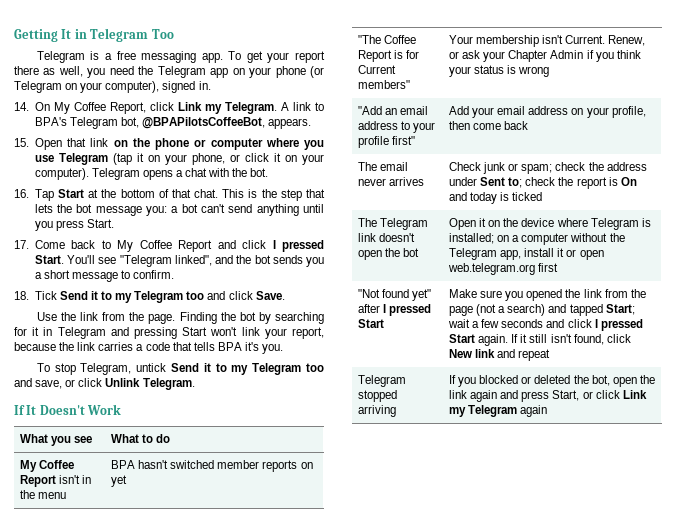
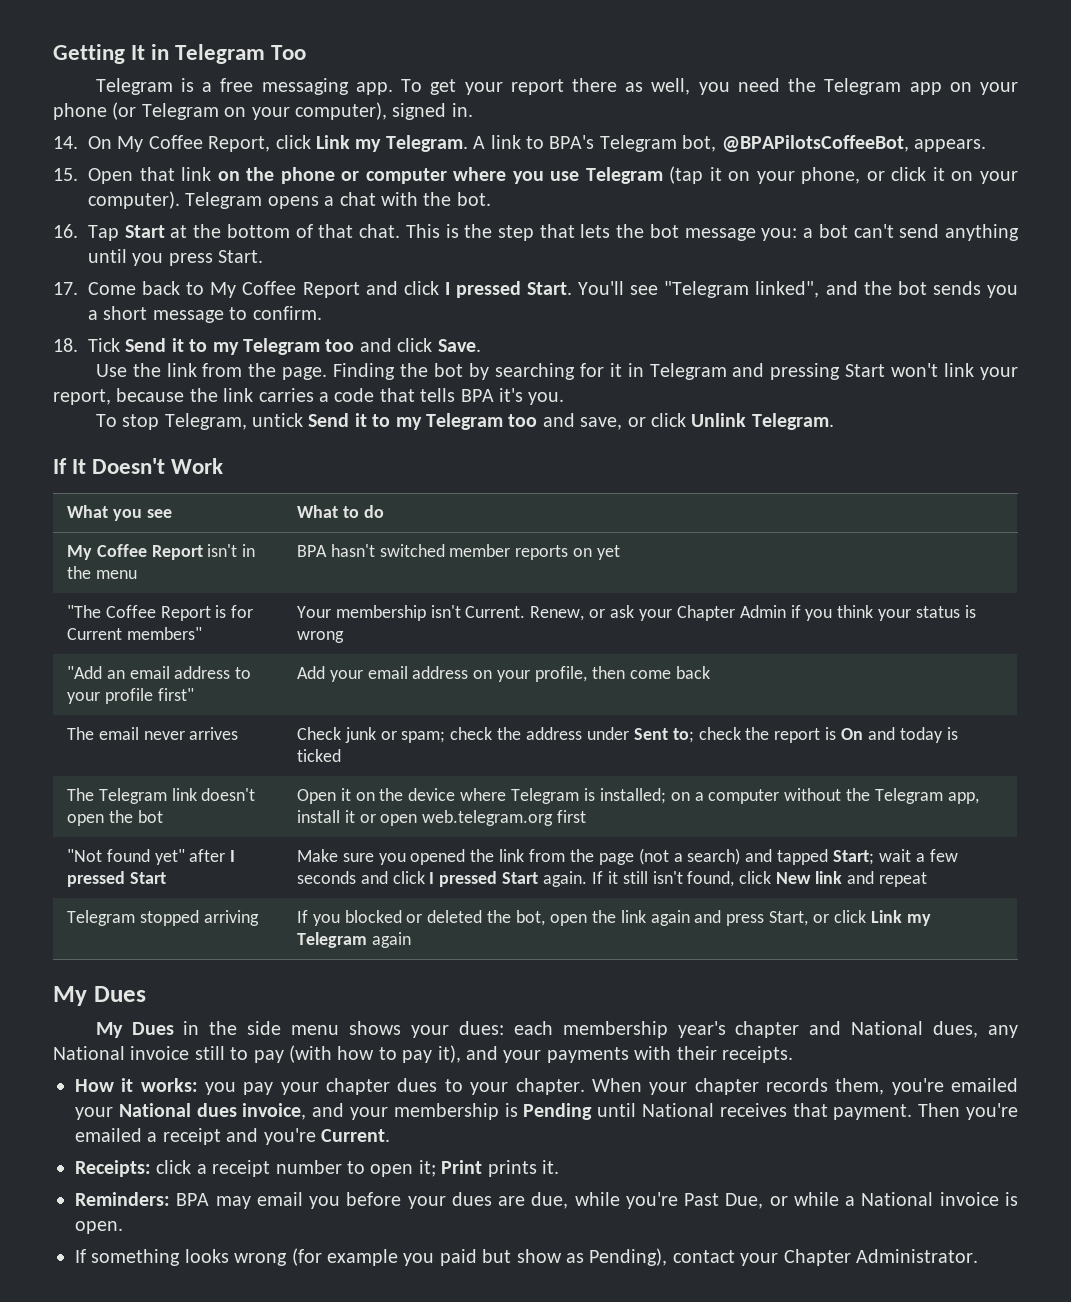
(548, 411) none -> [53,986,146,1006] [95,1021,1018,1038] [53,1045,793,1063] [75,1078,1019,1095] [75,1103,1018,1120] [75,1128,390,1145] [75,1160,559,1177] [75,1192,1019,1209] [75,1221,123,1234] [75,1248,978,1266] // My Dues // My Dues in the side menu shows your dues: each membership year's chapter and National dues, any National invoice still to pay (with how to pay it), and your payments with their receipts. // How it works: you pay your chapter dues to your chapter. When your chapter records them, you're emailed your National dues invoice, and your membership is Pending until National receives that payment. Then you're emailed a receipt and you're Current. // Receipts: click a receipt number to open it; Print prints it. // Reminders: BPA may email you before your dues are due, while you're Past Due, or while a National invoice is open. // If something looks wrong (for example you paid but show as Pending), contact your Chapter Administrator.

